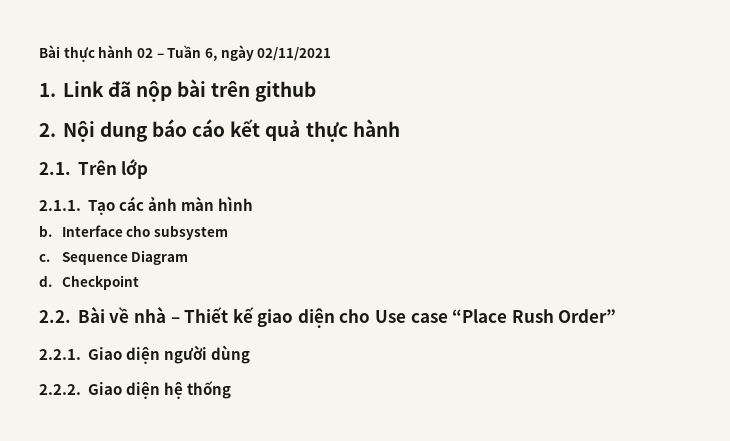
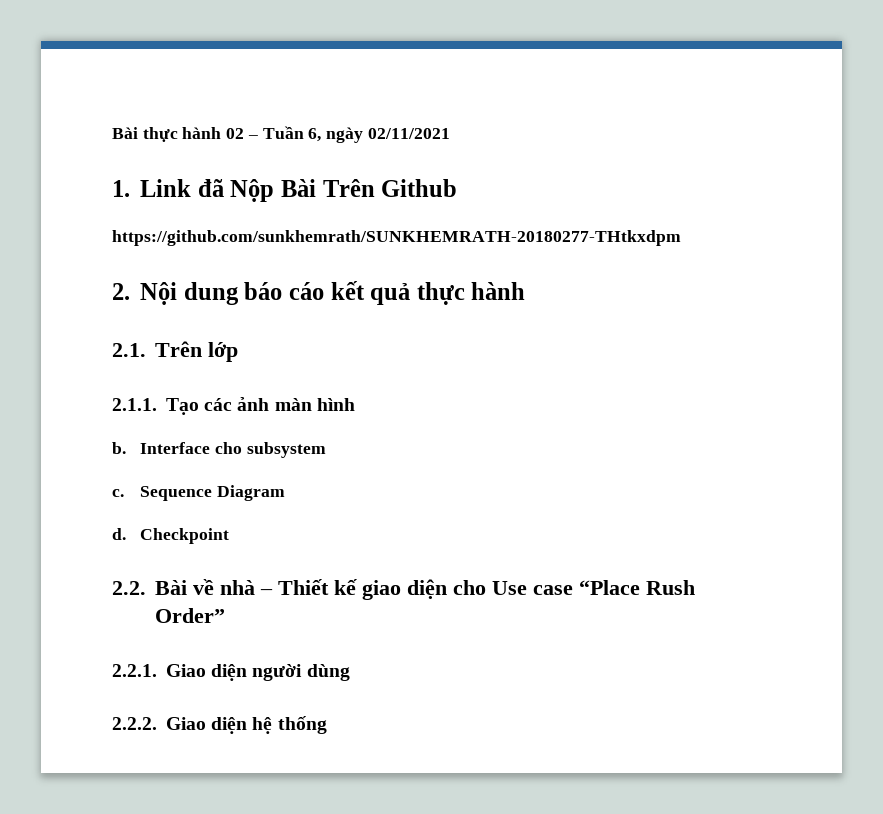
[136,79,317,102] nộp bài trên github -> [230,179,458,202] [112,230,681,246] Nộp Bài Trên Github // https://github.com/sunkhemrath/SUNKHEMRATH-20180277-THtkxdpm

